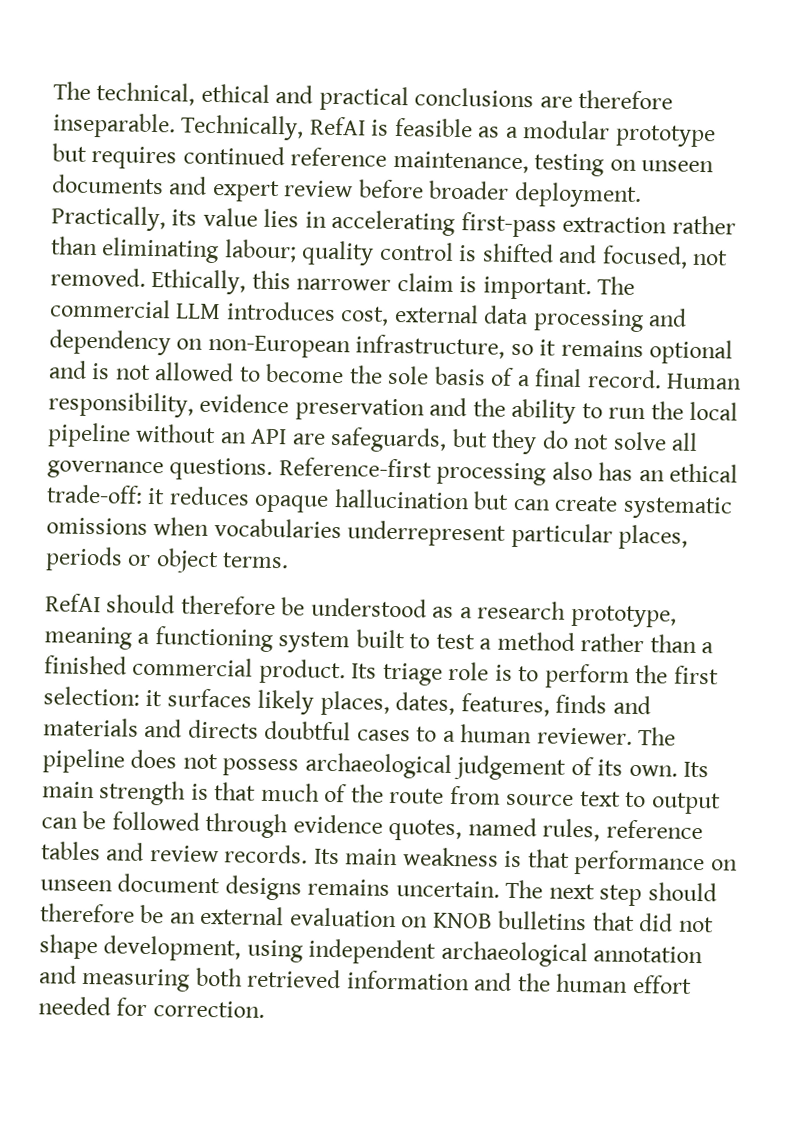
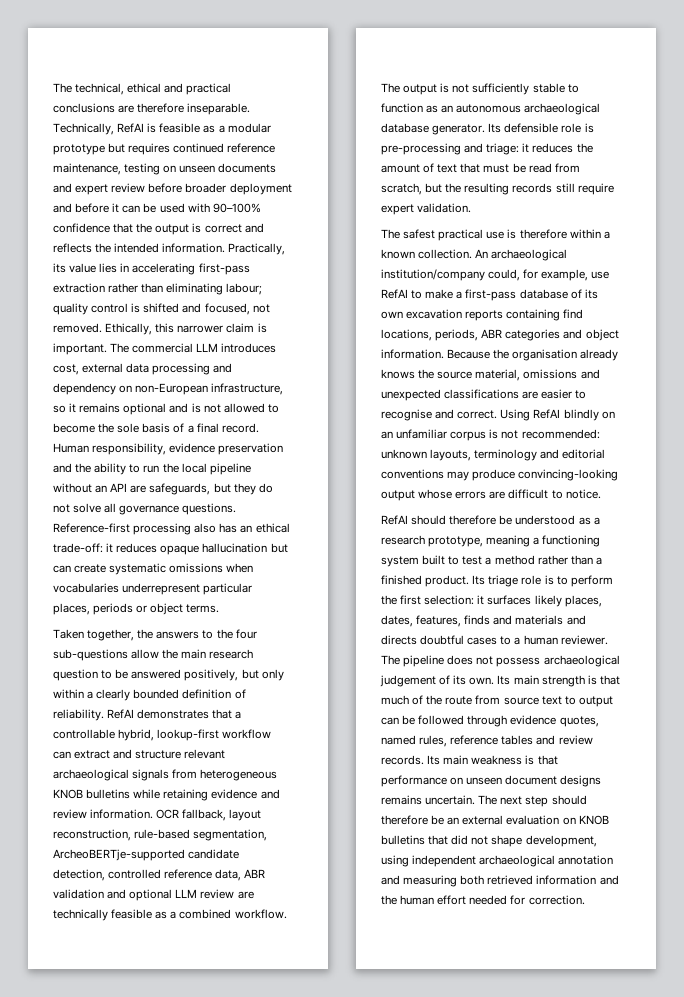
[513,181,642,209] deployment. -> [229,183,292,195] [53,203,261,213] [53,223,264,235] [53,243,226,253] deployment and before it can be used with 90–100% confidence that the output is correct and reflects the intended information.
(290, 560) none -> [53,629,257,641] [53,649,254,661] [53,669,284,681] [53,689,246,701] [53,709,242,721] [53,729,272,741] [53,749,226,759] [53,769,278,781] [53,789,280,801] [53,809,262,821] [53,829,268,841] [53,849,240,861] [53,869,266,881] [53,889,254,901] [53,909,287,921] [381,83,579,95] [381,103,601,115] [381,123,594,135] [381,143,593,155] [381,163,580,173] [381,183,614,195] [381,203,472,215] [381,229,610,241] [381,249,568,261] [381,269,610,281] [381,289,598,301] [381,309,584,321] [381,329,619,341] [381,349,619,361] [381,369,600,381] [381,389,587,401] [381,409,615,421] [381,429,600,441] [381,449,606,461] [381,469,619,481] [381,489,601,501] // Taken together, the answers to the four sub-questions allow the main research question to be answered positively, but only within a clearly bounded definition of reliability. RefAI demonstrates that a controllable hybrid, lookup-first workflow can extract and structure relevant archaeological signals from heterogeneous KNOB bulletins while retaining evidence and review information. OCR fallback, layout reconstruction, rule-based segmentation, ArcheoBERTje-supported candidate detection, controlled reference data, ABR validation and optional LLM review are technically feasible as a combined workflow. The output is not sufficiently stable to function as an autonomous archaeological database generator. Its defensible role is pre-processing and triage: it reduces the amount of text that must be read from scratch, but the resulting records still require expert validation. // The safest practical use is therefore within a known collection. An archaeological institution/company could, for example, use RefAI to make a first-pass database of its own excavation reports containing find locations, periods, ABR categories and object information. Because the organisation already knows the source material, omissions and unexpected classifications are easier to recognise and correct. Using RefAI blindly on an unfamiliar corpus is not recommended: unknown layouts, terminology and editorial conventions may produce convincing-looking output whose errors are difficult to notice.
[132,656,254,677] commercial -> (422, 580) none

